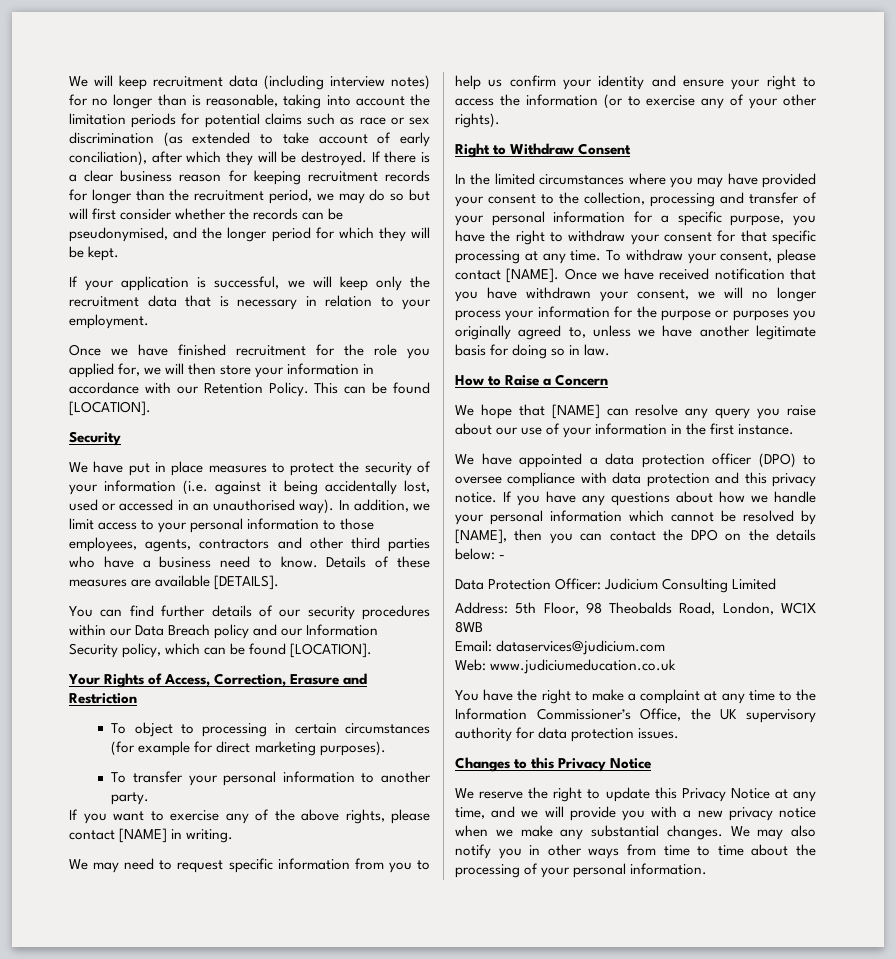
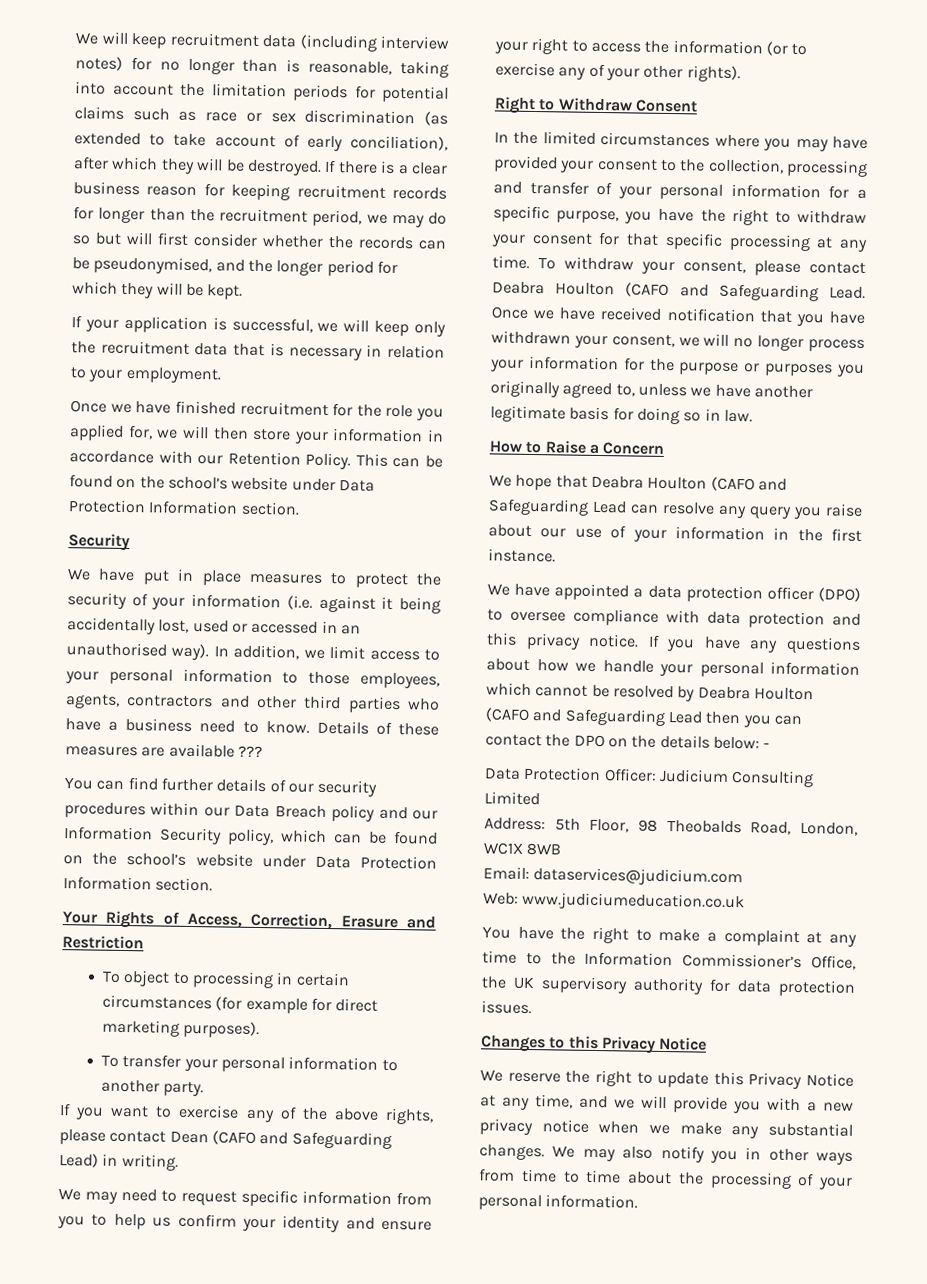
[69,401,151,416] [LOCATION]. -> [116,476,375,492] [68,499,300,516] on the school’s website under Data Protection Information section.
[214,575,280,590] [DETAILS]. -> [237,745,263,759] ???
[290,643,373,658] [LOCATION]. -> [63,852,437,870] [63,876,214,892] on the school’s website under Data Protection Information section.
[119,828,168,843] [NAME] -> [169,1130,392,1149] [59,1153,99,1168] Dean (CAFO and Safeguarding Lead)
[506,268,560,283] [NAME]. -> [492,281,866,302] Deabra Houlton (CAFO and Safeguarding Lead.
[551,404,600,419] [NAME] -> [590,475,787,492] [488,498,627,516] Deabra Houlton (CAFO and Safeguarding Lead
[455,529,507,544] [NAME], -> [697,686,814,701] [485,707,702,726] Deabra Houlton (CAFO and Safeguarding Lead

